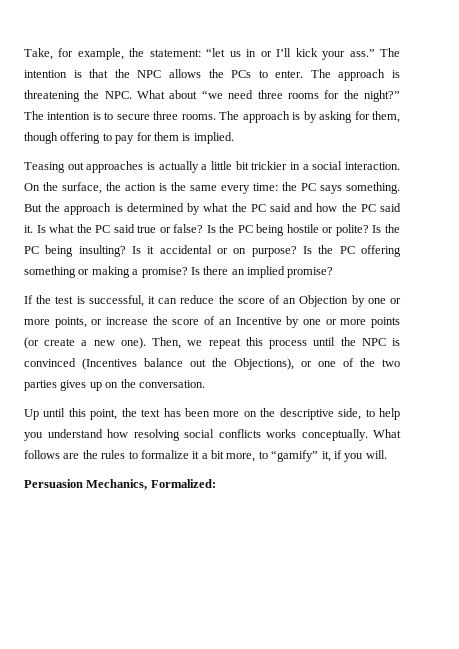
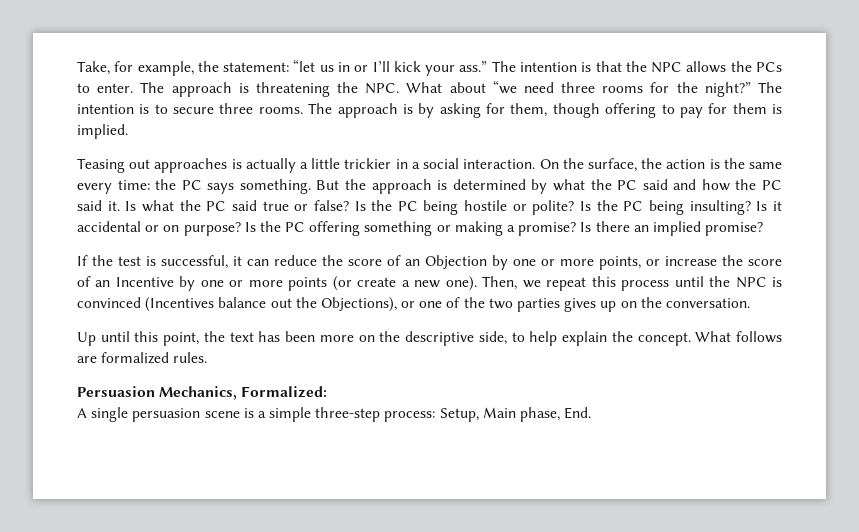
[235,161,249,170] bit -> (341, 163) none
[24,429,401,441] [24,450,387,462] [24,479,216,490] you understand how resolving social conflicts works conceptually. What follows are the rules to formalize it a bit more, to “gamify” it, if you will. // Persuasion Mechanics, Formalized: -> [562,331,782,346] [77,352,208,364] [77,386,328,400] [77,407,592,422] explain the concept. What follows are formalized rules. // Persuasion Mechanics, Formalized: // A single persuasion scene is a simple three-step process: Setup, Main phase, End.

